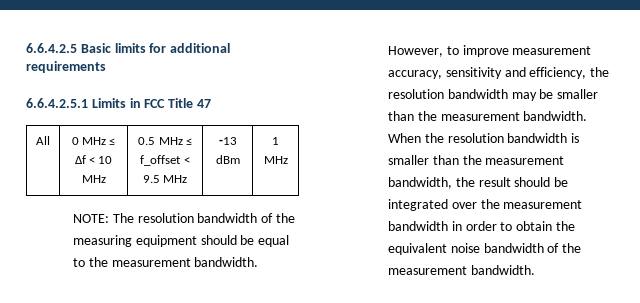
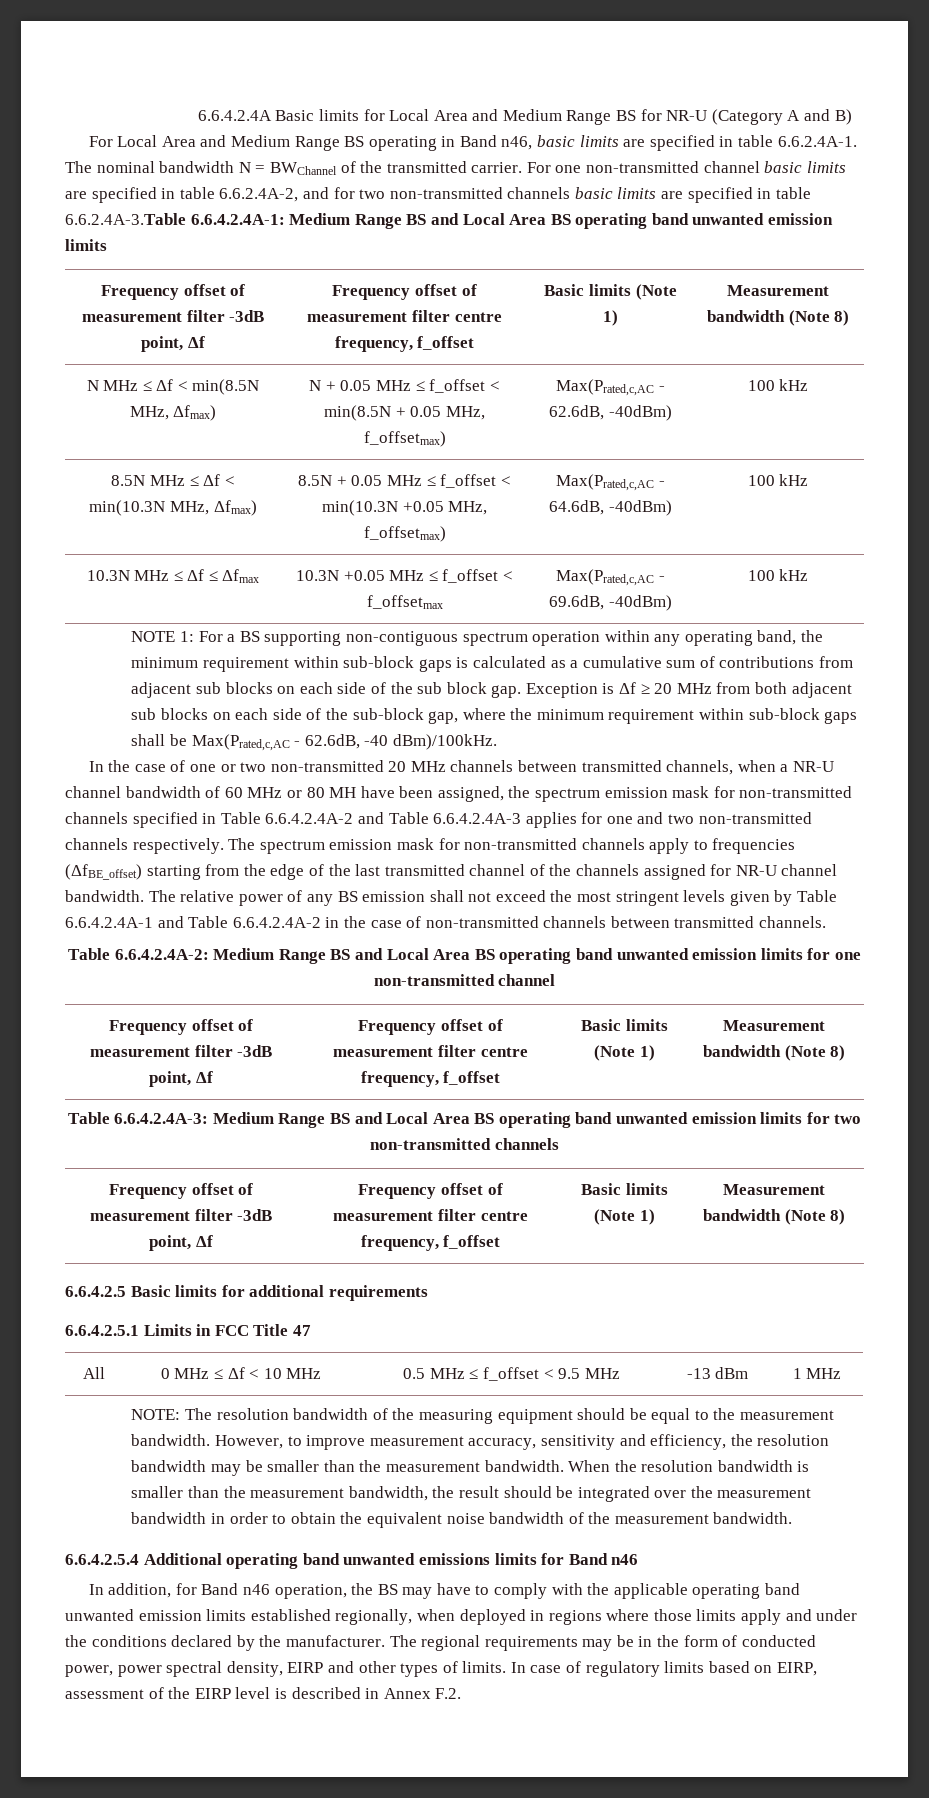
(26, 48) none -> [197,109,852,125] [88,135,857,151] [65,161,846,175] [65,187,811,203] [65,213,834,229] [65,239,107,251] [100,284,246,300] [81,310,265,322] [141,336,205,352] [332,284,477,300] [307,310,502,322] [334,336,475,352] [544,284,677,300] [603,310,618,326] [727,285,829,296] [706,310,850,326] [86,379,260,395] [129,405,217,421] [309,379,500,393] [324,405,485,421] [363,431,446,447] [556,379,665,396] [549,405,672,421] [747,379,809,391] [111,474,235,486] [89,500,257,516] [298,474,511,488] [321,500,488,516] [363,526,446,542] [556,474,665,491] [549,500,672,516] [747,474,809,486] [86,569,260,583] [296,569,513,583] [366,595,443,609] [556,569,665,586] [549,595,672,611] [747,569,809,581] [131,630,824,646] [131,656,854,672] [131,682,852,698] [131,708,858,724] [131,734,497,751] [88,760,834,775] [65,786,853,802] [65,812,812,828] [65,838,796,854] [65,864,838,880] [65,890,838,906] [65,916,827,928] [68,948,861,964] [373,974,556,986] [108,1019,254,1035] [89,1045,273,1057] [149,1071,213,1087] [358,1019,503,1035] [333,1045,528,1057] [360,1071,501,1087] [581,1019,668,1031] [594,1045,655,1061] [723,1020,825,1031] [702,1045,846,1061] [67,1112,862,1128] [370,1138,559,1150] [108,1183,254,1199] [89,1209,273,1221] [149,1235,213,1251] [358,1183,503,1199] [333,1209,528,1221] [360,1235,501,1251] [581,1183,668,1195] [594,1209,655,1225] [723,1184,825,1195] [702,1209,846,1225] 6.6.4.2.4A Basic limits for Local Area and Medium Range BS for NR-U (Category A and B) // For Local Area and Medium Range BS operating in Band n46, basic limits are specified in table 6.6.2.4A-1. The nominal bandwidth N = BWChannel of the transmitted carrier. For one non-transmitted channel basic limits are specified in table 6.6.2.4A-2, and for two non-transmitted channels basic limits are specified in table 6.6.2.4A-3.Table 6.6.4.2.4A-1: Medium Range BS and Local Area BS operating band unwanted emission limits // Frequency offset of measurement filter -3dB point, Δf | Frequency offset of measurement filter centre frequency, f_offset | Basic limits (Note 1) | Measurement bandwidth (Note 8) // N MHz ≤ Δf < min(8.5N MHz, Δfmax) | N + 0.05 MHz ≤ f_offset < min(8.5N + 0.05 MHz, f_offsetmax) | Max(Prated,c,AC - 62.6dB, -40dBm) | 100 kHz // 8.5N MHz ≤ Δf < min(10.3N MHz, Δfmax) | 8.5N + 0.05 MHz ≤ f_offset < min(10.3N +0.05 MHz, f_offsetmax) | Max(Prated,c,AC - 64.6dB, -40dBm) | 100 kHz // 10.3N MHz ≤ Δf ≤ Δfmax | 10.3N +0.05 MHz ≤ f_offset < f_offsetmax | Max(Prated,c,AC - 69.6dB, -40dBm) | 100 kHz // NOTE 1: For a BS supporting non-contiguous spectrum operation within any operating band, the minimum requirement within sub-block gaps is calculated as a cumulative sum of contributions from adjacent sub blocks on each side of the sub block gap. Exception is Δf ≥ 20 MHz from both adjacent sub blocks on each side of the sub-block gap, where the minimum requirement within sub-block gaps shall be Max(Prated,c,AC - 62.6dB, -40 dBm)/100kHz. // In the case of one or two non-transmitted 20 MHz channels between transmitted channels, when a NR-U channel bandwidth of 60 MHz or 80 MH have been assigned, the spectrum emission mask for non-transmitted channels specified in Table 6.6.4.2.4A-2 and Table 6.6.4.2.4A-3 applies for one and two non-transmitted channels respectively. The spectrum emission mask for non-transmitted channels apply to frequencies (ΔfBE_offset) starting from the edge of the last transmitted channel of the channels assigned for NR-U channel bandwidth. The relative power of any BS emission shall not exceed the most stringent levels given by Table 6.6.4.2.4A-1 and Table 6.6.4.2.4A-2 in the case of non-transmitted channels between transmitted channels. // Table 6.6.4.2.4A-2: Medium Range BS and Local Area BS operating band unwanted emission limits for one non-transmitted channel // Frequency offset of measurement filter -3dB point, Δf | Frequency offset of measurement filter centre frequency, f_offset | Basic limits (Note 1) | Measurement bandwidth (Note 8) // Table 6.6.4.2.4A-3: Medium Range BS and Local Area BS operating band unwanted emission limits for two non-transmitted channels // Frequency offset of measurement filter -3dB point, Δf | Frequency offset of measurement filter centre frequency, f_offset | Basic limits (Note 1) | Measurement bandwidth (Note 8) //
(535, 270) none -> [65,1553,639,1569] [88,1583,800,1599] [65,1609,858,1625] [65,1635,816,1651] [65,1661,818,1677] [65,1687,462,1699] // 6.6.4.2.5.4 Additional operating band unwanted emissions limits for Band n46 // In addition, for Band n46 operation, the BS may have to comply with the applicable operating band unwanted emission limits established regionally, when deployed in regions where those limits apply and under the conditions declared by the manufacturer. The regional requirements may be in the form of conducted power, power spectral density, EIRP and other types of limits. In case of regulatory limits based on EIRP, assessment of the EIRP level is described in Annex F.2.

